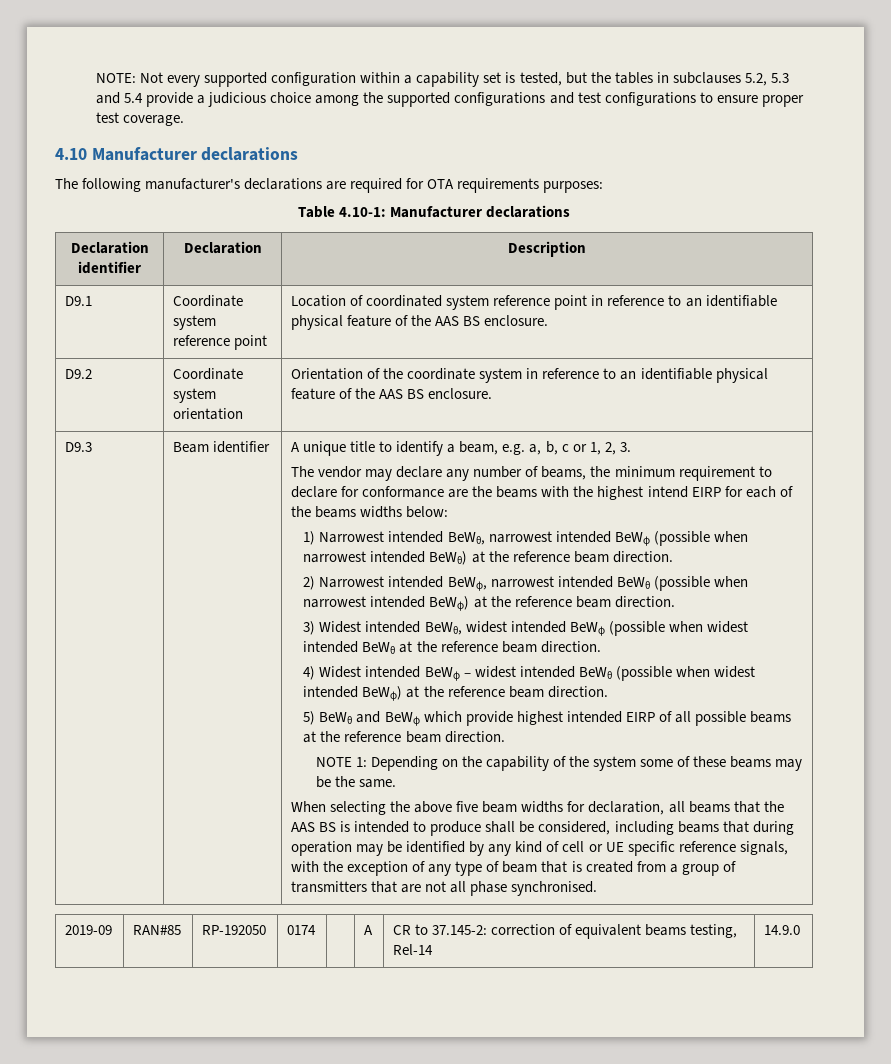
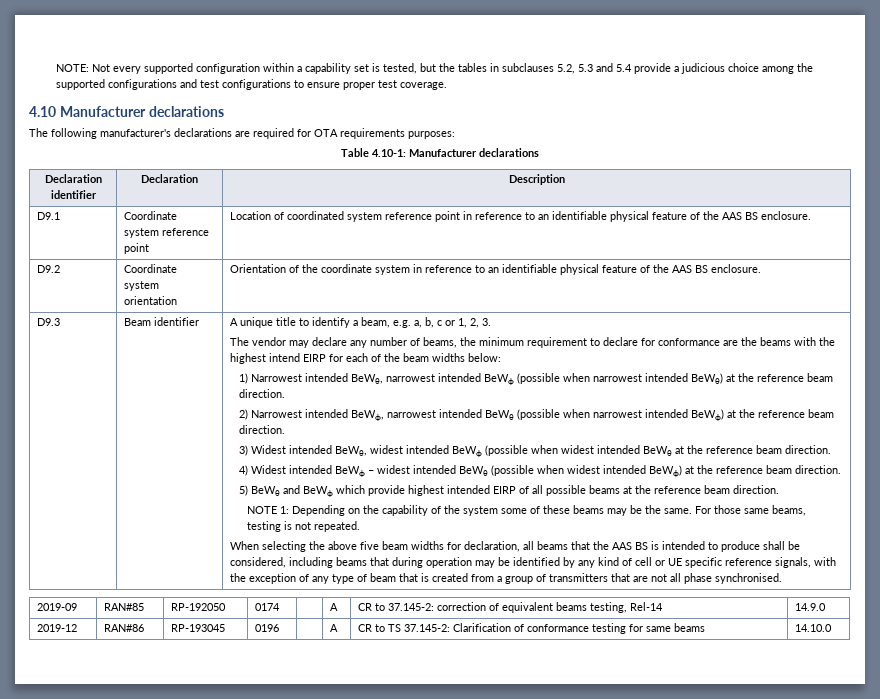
[315,506,357,518] beams -> [403,353,430,362] beam
(396, 783) none -> [694,505,806,516] [246,521,360,532] For those same beams, testing is not repeated.
(801, 930) none -> [37,624,78,632] [104,624,145,632] [171,624,226,632] [255,624,280,632] [330,624,339,632] [358,623,706,634] [795,624,833,632] // 2019-12 | RAN#86 | RP-193045 | 0196 | | A | CR to TS 37.145-2: Clarification of conformance testing for same beams | 14.10.0

